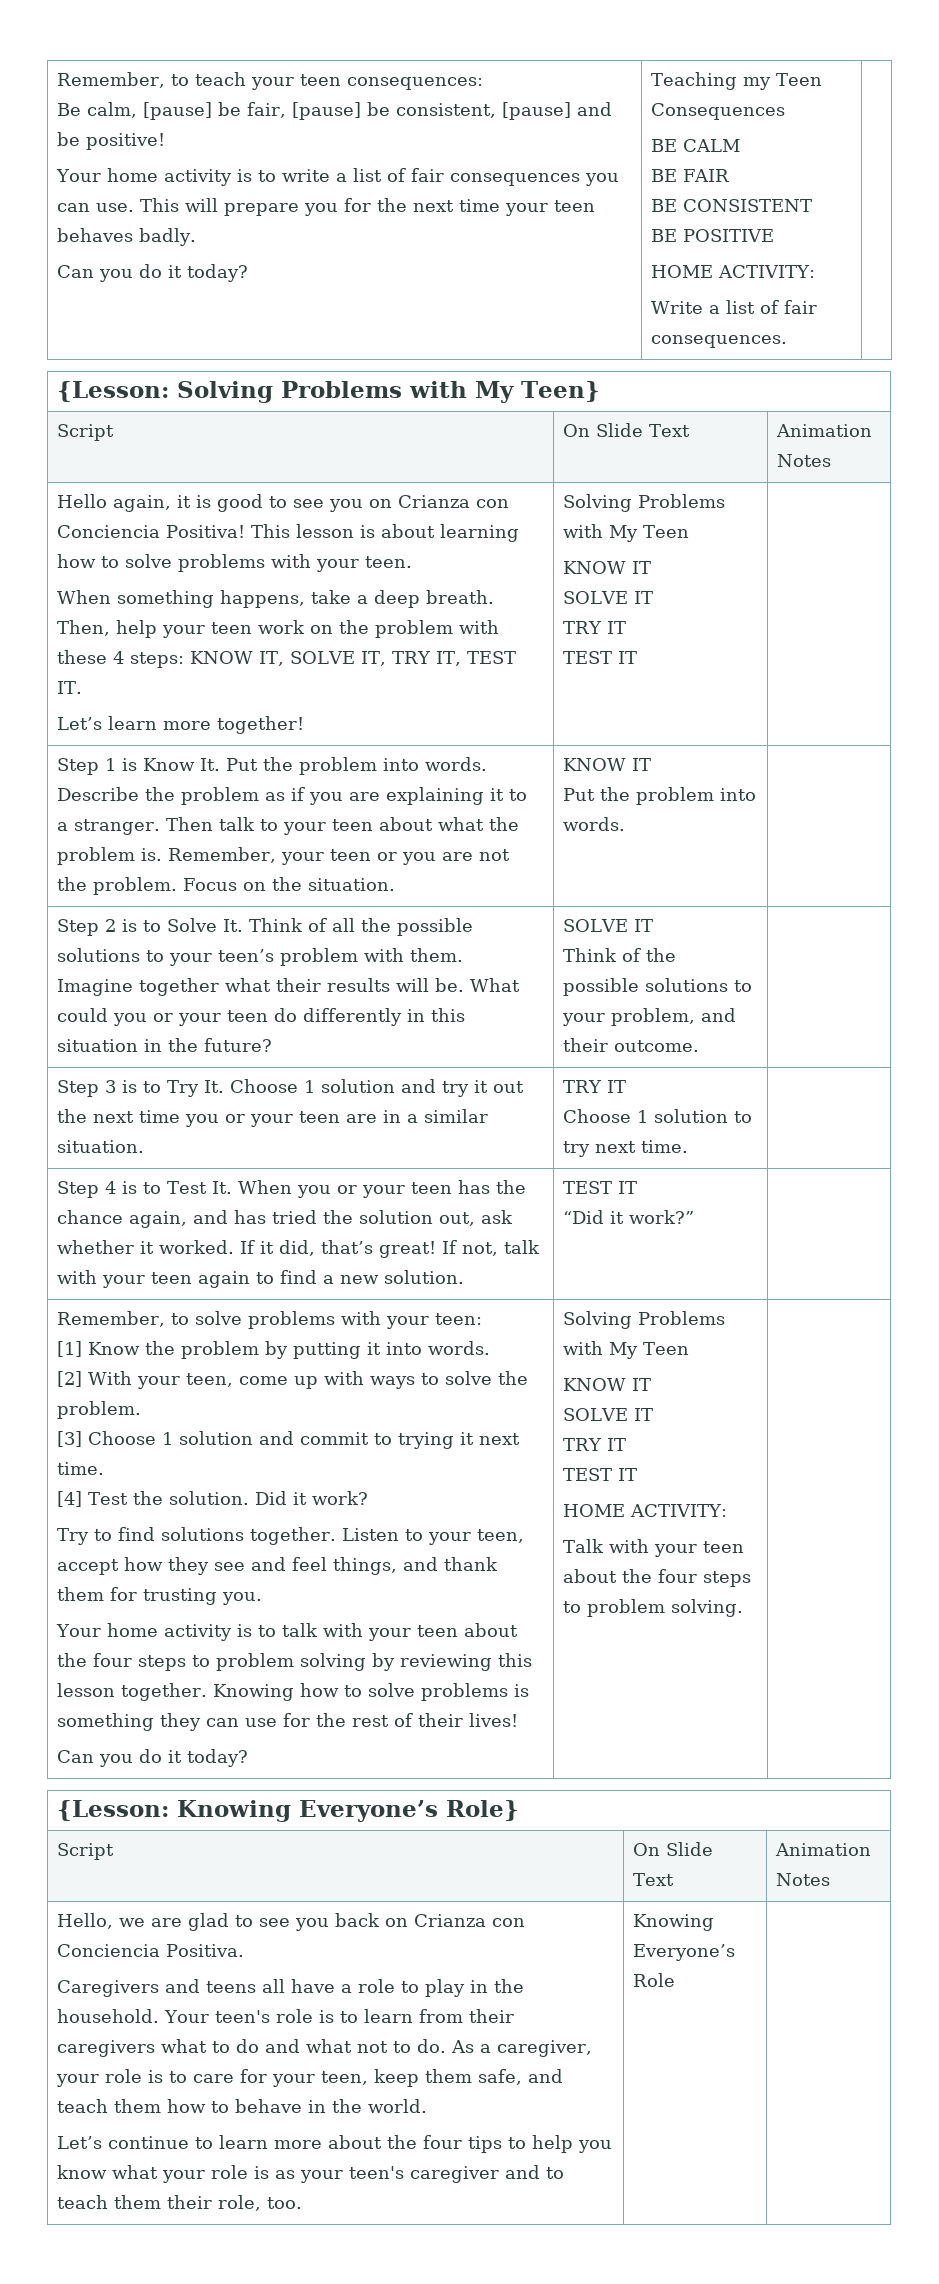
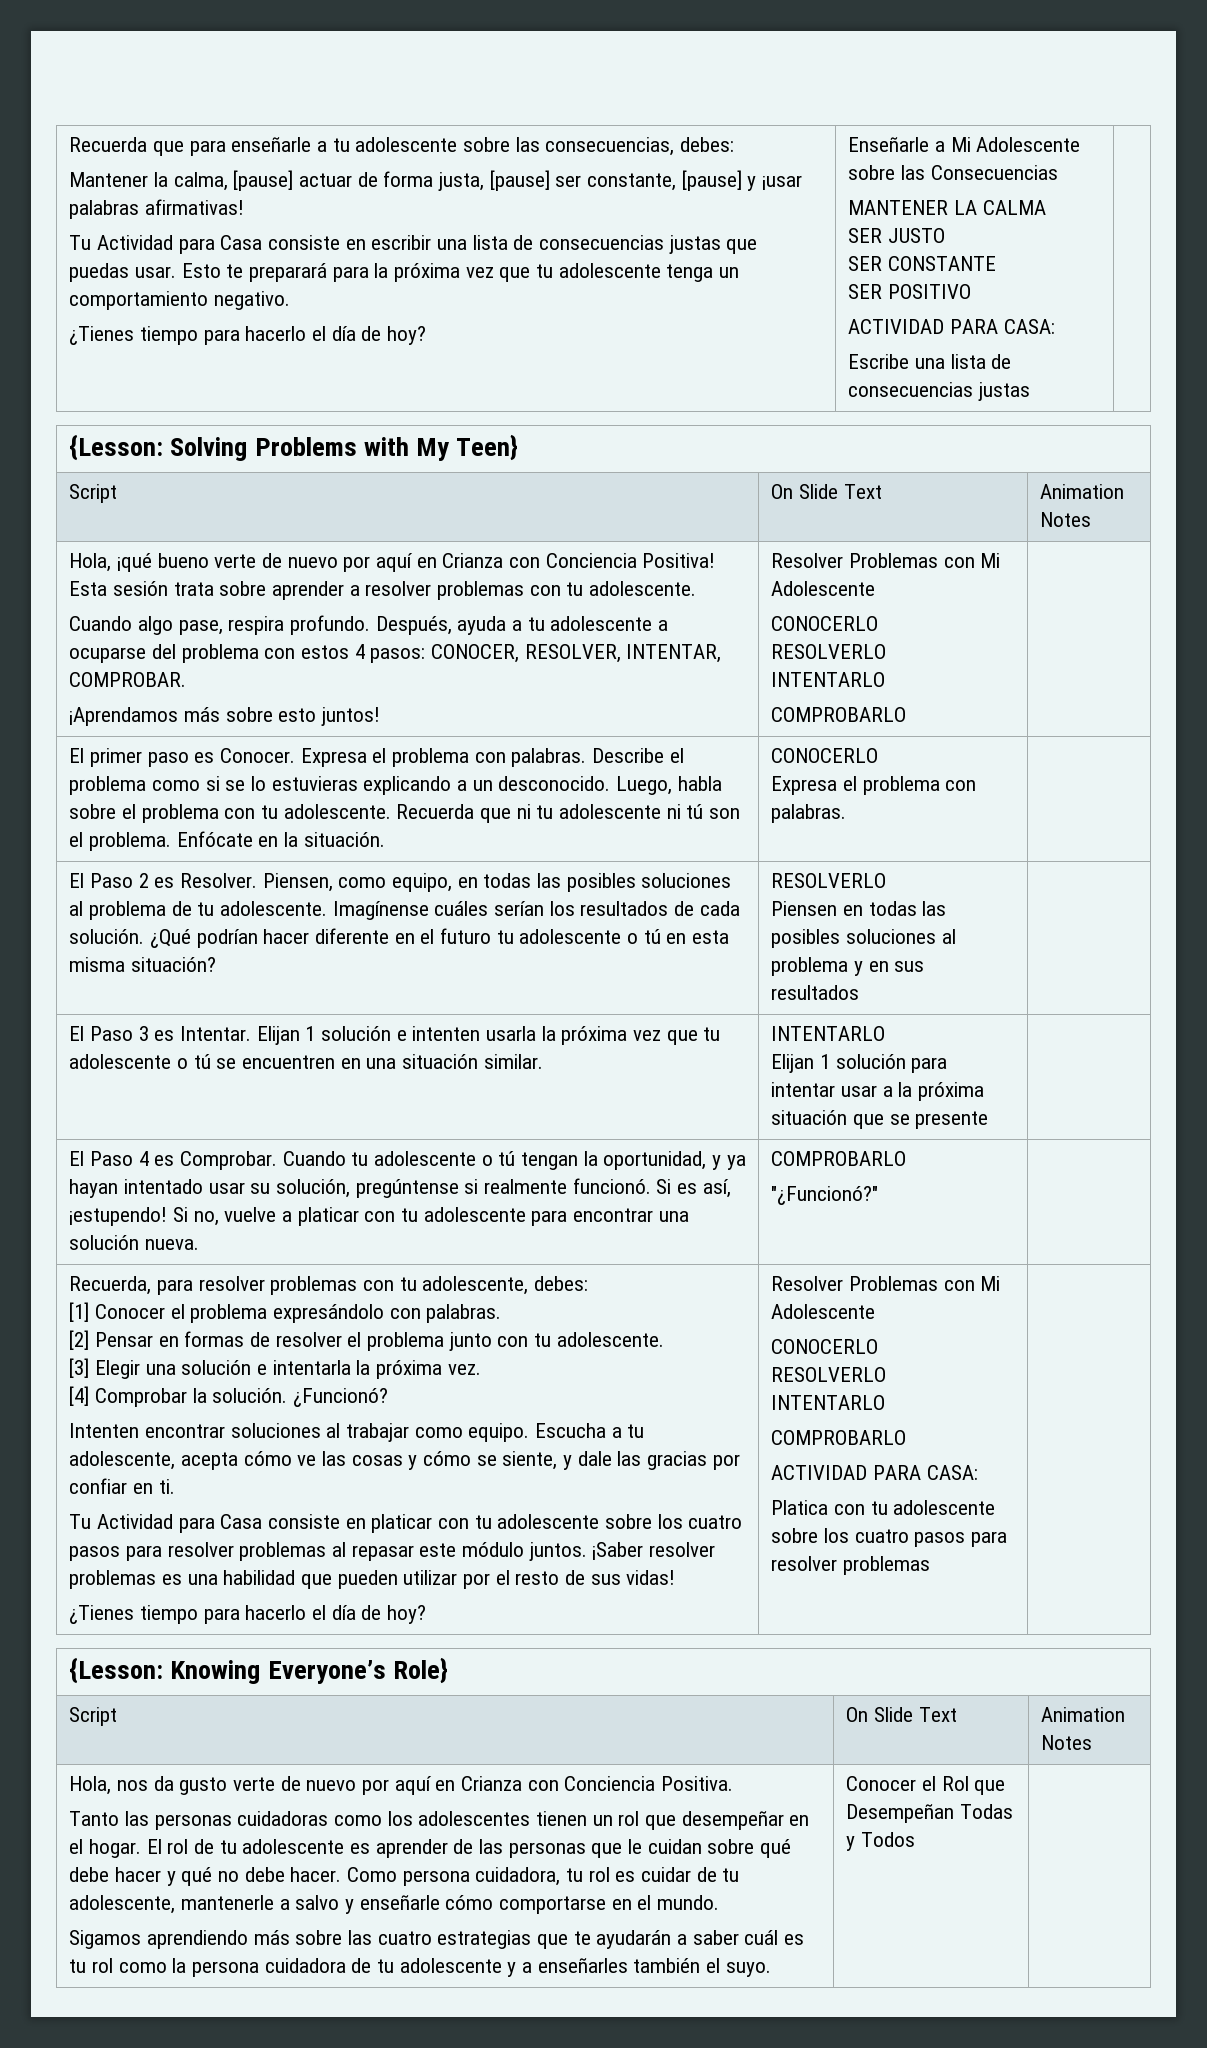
[57,72,484,90] [57,102,613,120] [57,132,166,150] [56,168,620,186] [57,198,596,216] [57,228,197,246] [57,264,249,282] [651,72,823,90] [651,103,786,120] [651,139,741,152] [651,169,730,182] [651,199,813,212] [651,229,775,242] [651,265,816,278] [651,300,818,314] [651,335,788,348] Remember, to teach your teen consequences: // Be calm, [pause] be fair, [pause] be consistent, [pause] and be positive! // Your home activity is to write a list of fair consequences you can use. This will prepare you for the next time your teen behaves badly. // Can you do it today? | Teaching my Teen Consequences // BE CALM // BE FAIR // BE CONSISTENT // BE POSITIVE // HOME ACTIVITY: // Write a list of fair consequences. -> [69,137,734,156] [69,170,802,191] [69,199,244,219] [69,235,758,254] [69,263,739,282] [69,291,290,310] [69,326,426,345] [848,137,1081,152] [848,165,1058,180] [848,200,1046,215] [848,228,945,243] [848,256,996,271] [848,284,971,299] [848,319,1055,334] [848,354,1012,369] [848,382,1030,401] Recuerda que para enseñarle a tu adolescente sobre las consecuencias, debes: // Mantener la calma, [pause] actuar de forma justa, [pause] ser constante, [pause] y ¡usar palabras afirmativas! // Tu Actividad para Casa consiste en escribir una lista de consecuencias justas que puedas usar. Esto te preparará para la próxima vez que tu adolescente tenga un comportamiento negativo. // ¿Tienes tiempo para hacerlo el día de hoy? | Enseñarle a Mi Adolescente sobre las Consecuencias // MANTENER LA CALMA // SER JUSTO // SER CONSTANTE // SER POSITIVO // ACTIVIDAD PARA CASA: // Escribe una lista de consecuencias justas
[57,494,510,512] [57,524,520,542] [57,554,413,572] [57,590,495,608] [57,620,500,638] [57,650,516,668] [57,681,83,694] [57,716,305,734] [563,494,726,512] [563,524,690,542] [563,561,652,574] [563,591,653,604] [563,621,627,634] [563,651,638,664] [57,757,488,775] [57,787,528,805] [57,817,520,835] [57,847,511,865] [57,877,396,895] [563,758,652,771] [563,787,757,805] [563,817,626,831] [57,918,474,936] [57,948,464,966] [57,978,521,996] [57,1008,466,1026] [57,1038,273,1052] [563,919,653,932] [563,948,677,962] [563,978,753,996] [562,1008,737,1026] [563,1038,700,1052] [57,1079,525,1097] [57,1109,489,1127] [57,1140,145,1153] [563,1080,627,1093] [563,1109,753,1123] [563,1140,689,1157] [57,1180,527,1198] [57,1210,514,1228] [57,1240,541,1258] [57,1270,465,1288] [563,1181,638,1194] [563,1210,695,1224] [57,1311,483,1329] [57,1341,491,1359] [57,1371,529,1389] [57,1401,142,1419] [57,1431,521,1449] [57,1462,105,1475] [57,1491,369,1507] [57,1527,525,1545] [57,1557,499,1575] [57,1587,263,1605] [56,1623,519,1641] [57,1653,533,1671] [57,1683,530,1701] [57,1713,519,1731] [57,1749,249,1767] [563,1311,726,1329] [563,1341,690,1359] [563,1378,652,1391] [563,1408,653,1421] [563,1438,627,1451] [563,1468,638,1481] [563,1504,728,1517] [563,1539,745,1557] [563,1569,752,1587] [563,1599,744,1617] Hello again, it is good to see you on Crianza con Conciencia Positiva! This lesson is about learning how to solve problems with your teen. // When something happens, take a deep breath. Then, help your teen work on the problem with these 4 steps: KNOW IT, SOLVE IT, TRY IT, TEST IT. // Let’s learn more together! | Solving Problems with My Teen // KNOW IT // SOLVE IT // TRY IT // TEST IT | // Step 1 is Know It. Put the problem into words. Describe the problem as if you are explaining it to a stranger. Then talk to your teen about what the problem is. Remember, your teen or you are not the problem. Focus on the situation. | KNOW IT // Put the problem into words. | // Step 2 is to Solve It. Think of all the possible solutions to your teen’s problem with them. Imagine together what their results will be. What could you or your teen do differently in this situation in the future? | SOLVE IT // Think of the possible solutions to your problem, and their outcome. | // Step 3 is to Try It. Choose 1 solution and try it out the next time you or your teen are in a similar situation. | TRY IT // Choose 1 solution to try next time. | // Step 4 is to Test It. When you or your teen has the chance again, and has tried the solution out, ask whether it worked. If it did, that’s great! If not, talk with your teen again to find a new solution. | TEST IT // “Did it work?” | // Remember, to solve problems with your teen: // [1] Know the problem by putting it into words. // [2] With your teen, come up with ways to solve the problem. // [3] Choose 1 solution and commit to trying it next time. // [4] Test the solution. Did it work? // Try to find solutions together. Listen to your teen, accept how they see and feel things, and thank them for trusting you. // Your home activity is to talk with your teen about the four steps to problem solving by reviewing this lesson together. Knowing how to solve problems is something they can use for the rest of their lives! // Can you do it today? | Solving Problems with My Teen // KNOW IT // SOLVE IT // TRY IT // TEST IT // HOME ACTIVITY: // Talk with your teen about the four steps to problem solving. -> [69,553,716,572] [69,581,696,600] [69,615,668,635] [69,644,722,663] [69,672,187,687] [69,707,380,726] [771,553,1001,568] [771,581,876,596] [771,616,879,631] [771,644,887,659] [771,672,886,687] [771,707,907,722] [69,748,684,767] [69,776,722,795] [69,804,740,823] [69,831,385,851] [771,748,879,763] [771,776,977,795] [771,804,847,823] [69,873,732,892] [69,901,740,920] [69,928,729,948] [69,957,216,972] [771,873,887,888] [771,901,947,916] [771,929,956,948] [771,957,925,976] [771,985,860,1000] [69,1026,721,1045] [69,1054,543,1069] [771,1026,886,1041] [771,1054,948,1073] [771,1082,984,1101] [771,1110,989,1129] [69,1151,746,1170] [69,1178,731,1198] [69,1207,689,1226] [69,1235,199,1250] [771,1151,907,1166] [771,1186,879,1205] [69,1276,588,1295] [69,1302,502,1323] [69,1330,664,1351] [69,1358,481,1379] [69,1386,388,1407] [69,1423,645,1442] [69,1451,740,1470] [69,1478,175,1494] [69,1514,743,1533] [69,1542,715,1561] [69,1570,676,1589] [69,1605,426,1624] [771,1276,1001,1291] [771,1304,876,1319] [771,1339,879,1354] [771,1367,887,1382] [771,1395,886,1410] [771,1430,907,1445] [771,1465,978,1480] [771,1500,996,1515] [771,1528,1007,1547] [771,1556,930,1575] Hola, ¡qué bueno verte de nuevo por aquí en Crianza con Conciencia Positiva! Esta sesión trata sobre aprender a resolver problemas con tu adolescente. // Cuando algo pase, respira profundo. Después, ayuda a tu adolescente a ocuparse del problema con estos 4 pasos: CONOCER, RESOLVER, INTENTAR, COMPROBAR. // ¡Aprendamos más sobre esto juntos! | Resolver Problemas con Mi Adolescente // CONOCERLO // RESOLVERLO // INTENTARLO // COMPROBARLO | // El primer paso es Conocer. Expresa el problema con palabras. Describe el problema como si se lo estuvieras explicando a un desconocido. Luego, habla sobre el problema con tu adolescente. Recuerda que ni tu adolescente ni tú son el problema. Enfócate en la situación. | CONOCERLO // Expresa el problema con palabras. | // El Paso 2 es Resolver. Piensen, como equipo, en todas las posibles soluciones al problema de tu adolescente. Imagínense cuáles serían los resultados de cada solución. ¿Qué podrían hacer diferente en el futuro tu adolescente o tú en esta misma situación? | RESOLVERLO // Piensen en todas las posibles soluciones al problema y en sus resultados | // El Paso 3 es Intentar. Elijan 1 solución e intenten usarla la próxima vez que tu adolescente o tú se encuentren en una situación similar. | INTENTARLO // Elijan 1 solución para intentar usar a la próxima situación que se presente | // El Paso 4 es Comprobar. Cuando tu adolescente o tú tengan la oportunidad, y ya hayan intentado usar su solución, pregúntense si realmente funcionó. Si es así, ¡estupendo! Si no, vuelve a platicar con tu adolescente para encontrar una solución nueva. | COMPROBARLO // "¿Funcionó?" | // Recuerda, para resolver problemas con tu adolescente, debes: // [1] Conocer el problema expresándolo con palabras. // [2] Pensar en formas de resolver el problema junto con tu adolescente. // [3] Elegir una solución e intentarla la próxima vez. // [4] Comprobar la solución. ¿Funcionó? // Intenten encontrar soluciones al trabajar como equipo. Escucha a tu adolescente, acepta cómo ve las cosas y cómo se siente, y dale las gracias por confiar en ti. // Tu Actividad para Casa consiste en platicar con tu adolescente sobre los cuatro pasos para resolver problemas al repasar este módulo juntos. ¡Saber resolver problemas es una habilidad que pueden utilizar por el resto de sus vidas! // ¿Tienes tiempo para hacerlo el día de hoy? | Resolver Problemas con Mi Adolescente // CONOCERLO // RESOLVERLO // INTENTARLO // COMPROBARLO // ACTIVIDAD PARA CASA: // Platica con tu adolescente sobre los cuatro pasos para resolver problemas
[57,1913,526,1931] [57,1944,245,1957] [57,1979,525,1997] [57,2009,515,2023] [57,2039,593,2057] [56,2069,564,2087] [57,2099,428,2113] [57,2135,613,2153] [57,2165,565,2183] [57,2195,303,2211] [633,1914,715,1931] [633,1944,736,1961] [633,1973,676,1987] Hello, we are glad to see you back on Crianza con Conciencia Positiva. // Caregivers and teens all have a role to play in the household. Your teen's role is to learn from their caregivers what to do and what not to do. As a caregiver, your role is to care for your teen, keep them safe, and teach them how to behave in the world. // Let’s continue to learn more about the four tips to help you know what your role is as your teen's caregiver and to teach them their role, too. | Knowing Everyone’s Role -> [69,1776,733,1795] [69,1811,810,1830] [69,1839,791,1858] [69,1867,740,1886] [69,1895,719,1914] [69,1930,804,1949] [69,1958,771,1977] [846,1776,1006,1795] [846,1804,1013,1823] [846,1832,915,1851] Hola, nos da gusto verte de nuevo por aquí en Crianza con Conciencia Positiva. // Tanto las personas cuidadoras como los adolescentes tienen un rol que desempeñar en el hogar. El rol de tu adolescente es aprender de las personas que le cuidan sobre qué debe hacer y qué no debe hacer. Como persona cuidadora, tu rol es cuidar de tu adolescente, mantenerle a salvo y enseñarle cómo comportarse en el mundo. // Sigamos aprendiendo más sobre las cuatro estrategias que te ayudarán a saber cuál es tu rol como la persona cuidadora de tu adolescente y a enseñarles también el suyo. | Conocer el Rol que Desempeñan Todas y Todos

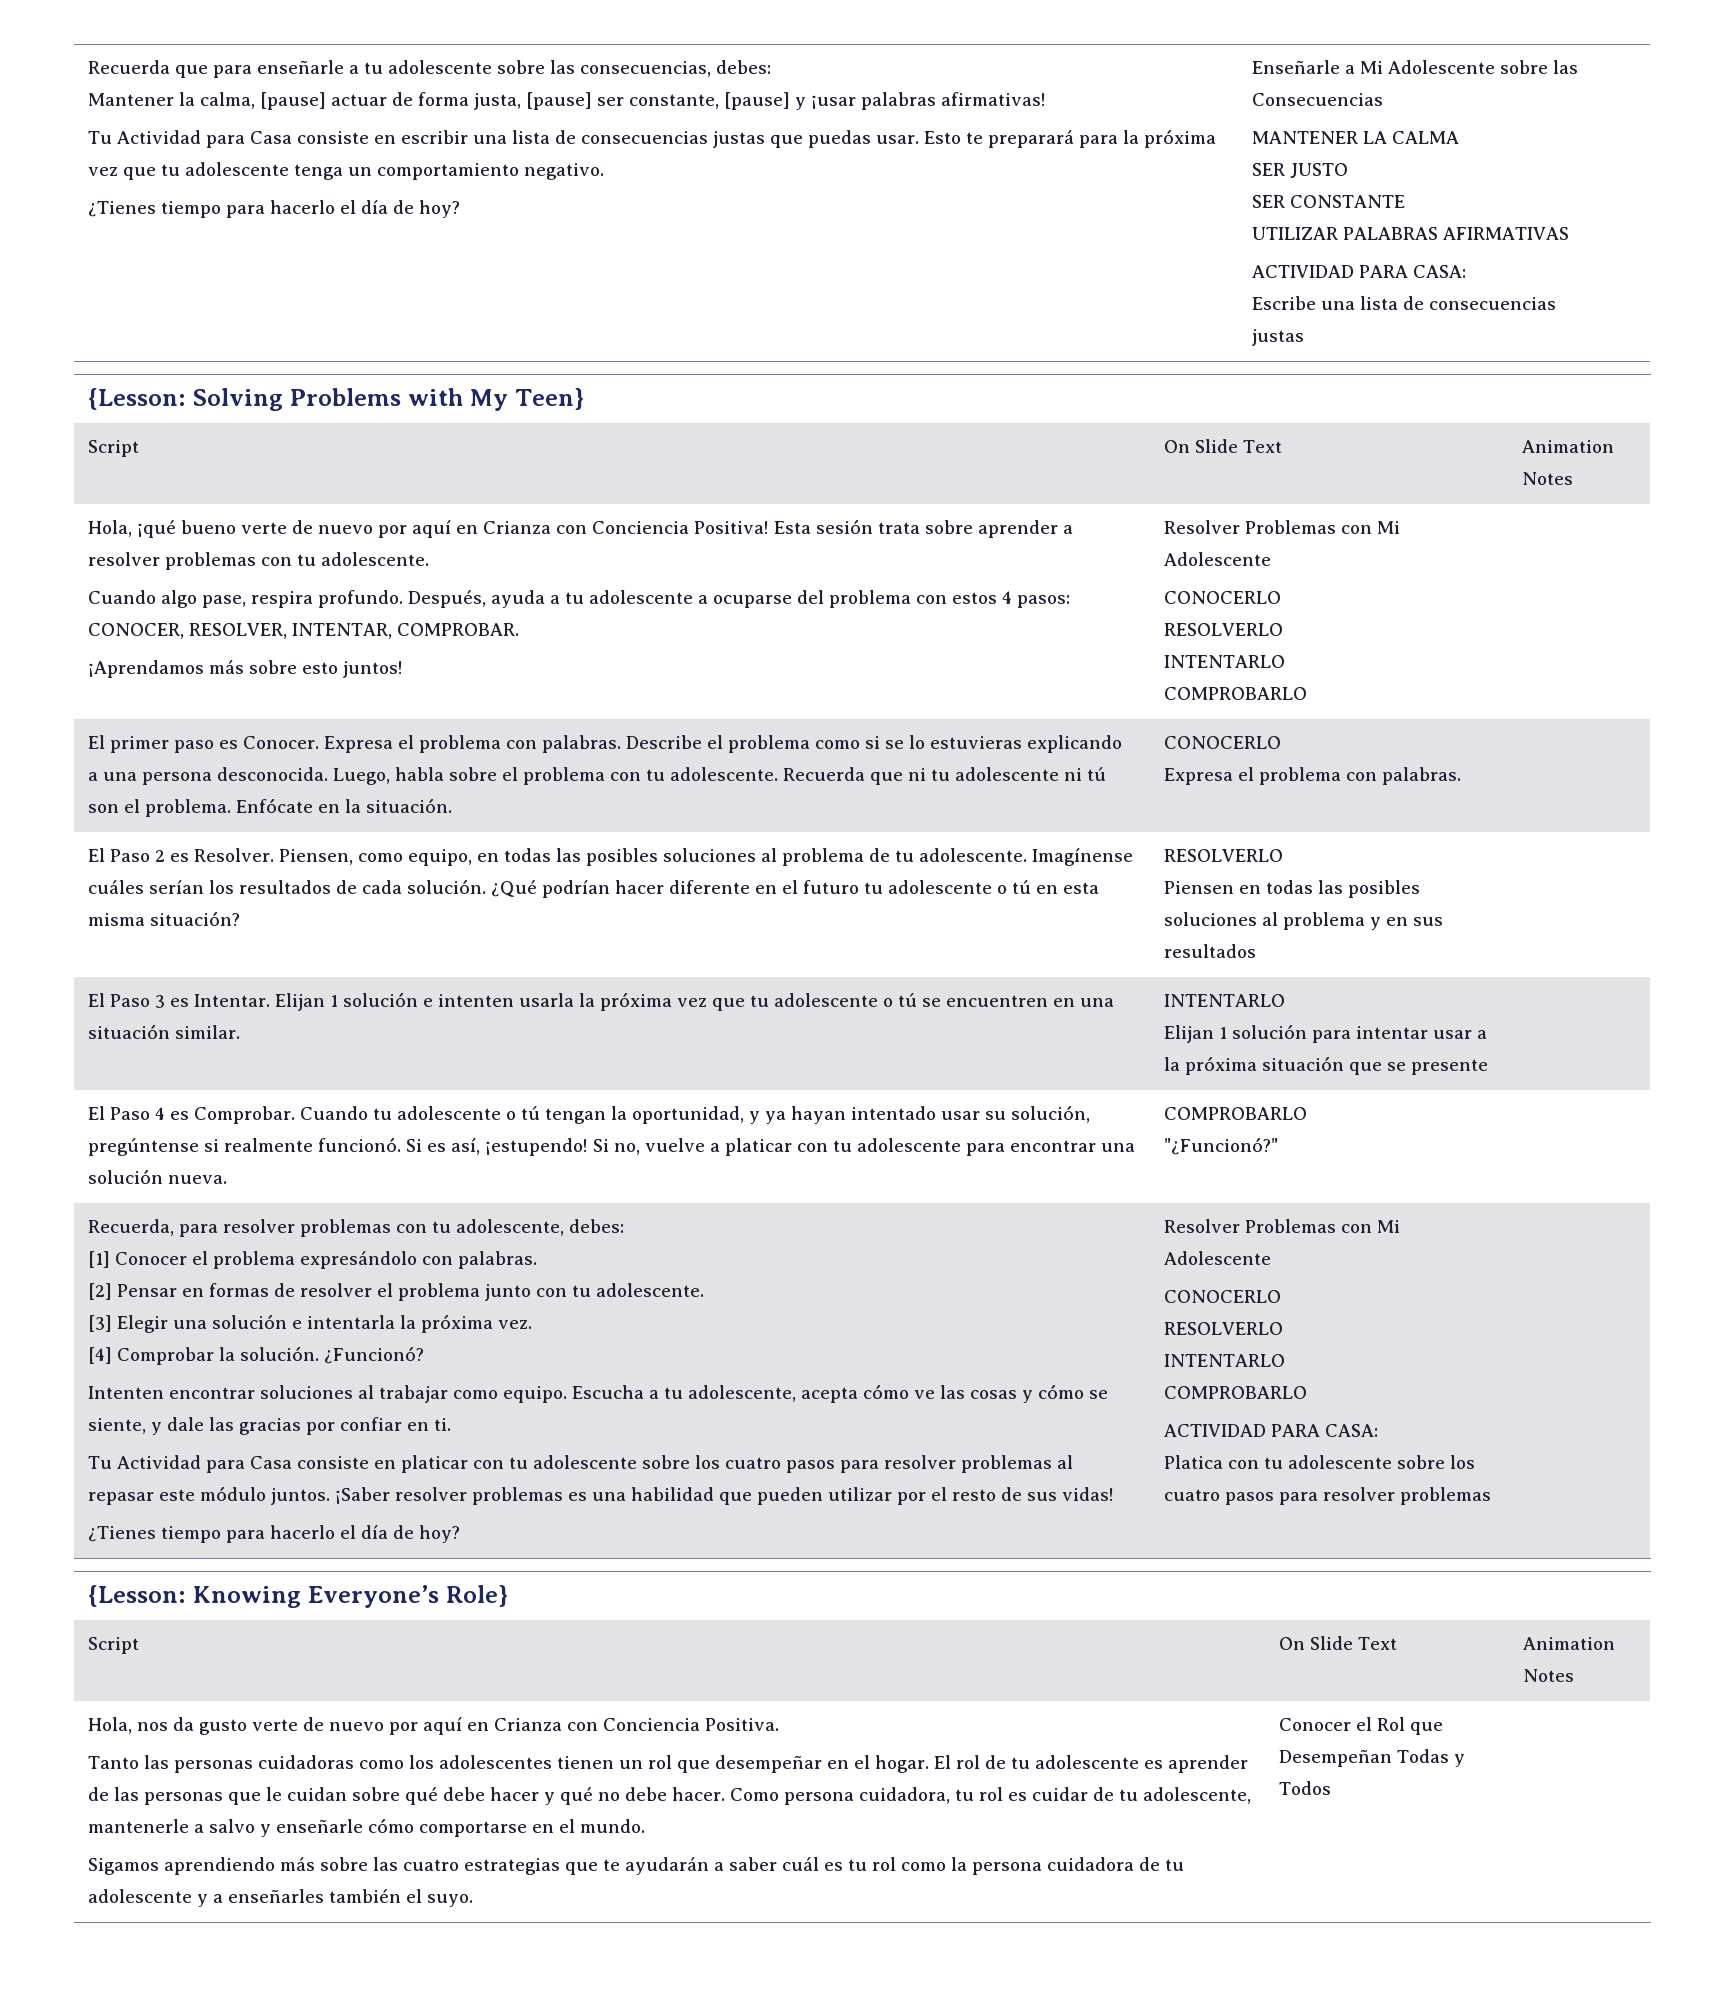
[848,284,971,299] SER POSITIVO -> [1252,227,1570,240] UTILIZAR PALABRAS AFIRMATIVAS
[472,776,611,791] un desconocido. -> [103,767,329,785] una persona desconocida.

